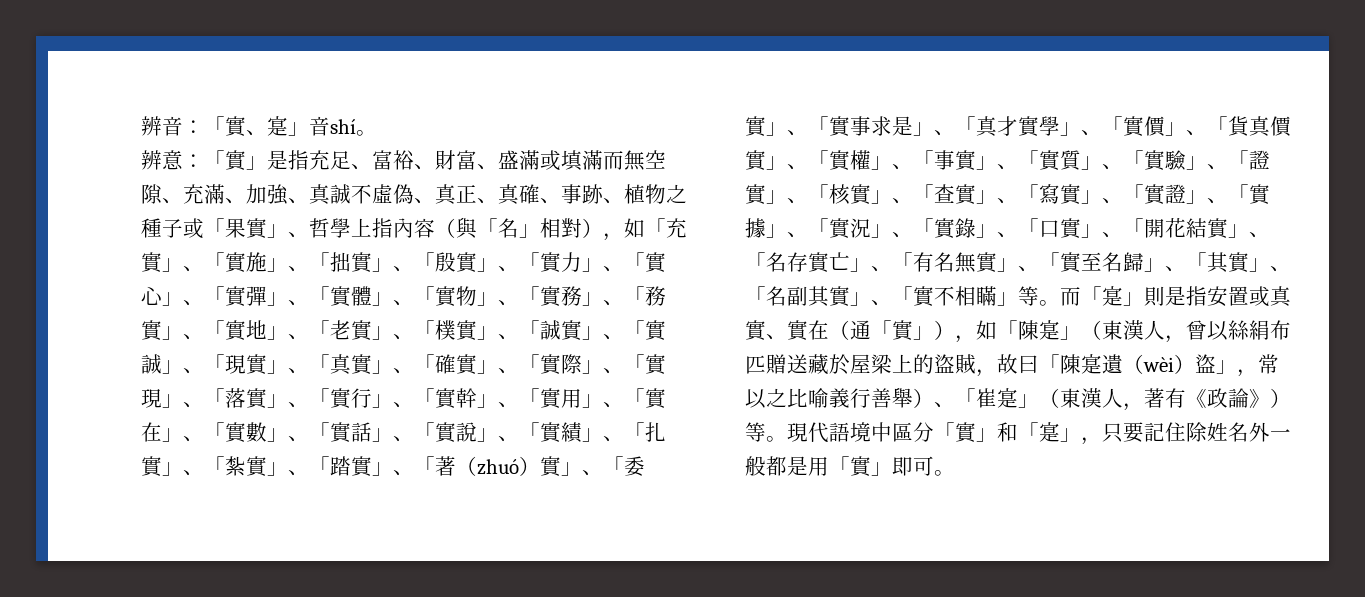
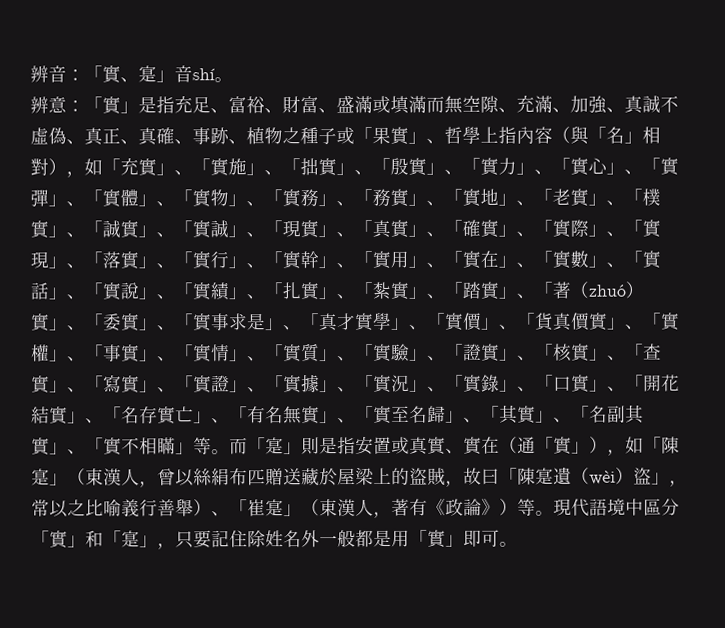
(1061, 160) none -> [211,344,303,363] 情」、「實

